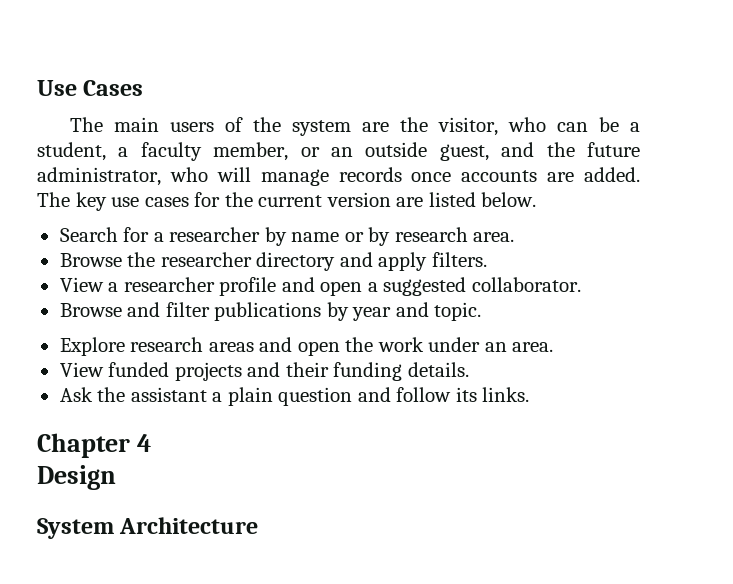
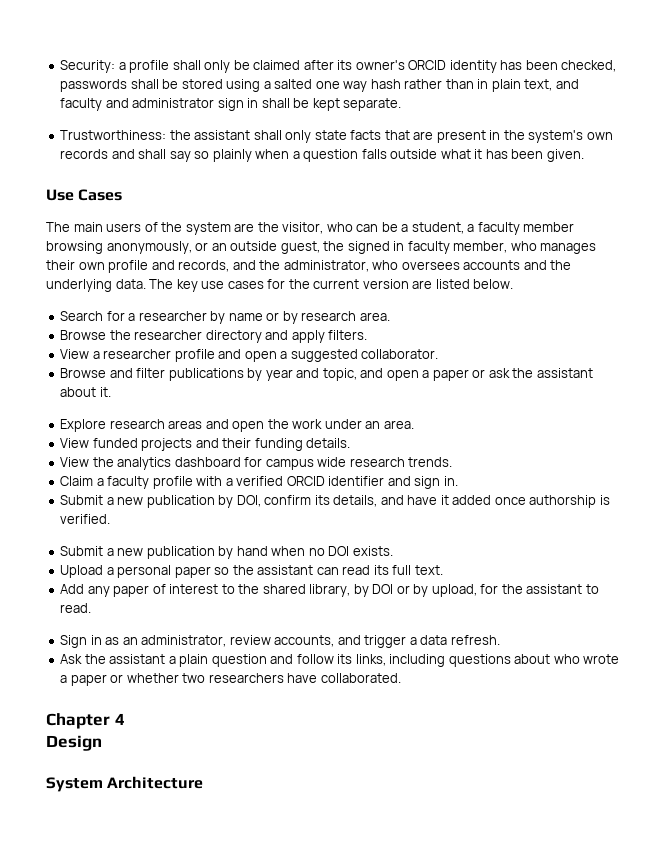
(37, 88) none -> [60,60,617,73] [60,79,579,92] [60,98,402,111] [60,130,613,143] [60,149,584,162] Security: a profile shall only be claimed after its owner's ORCID identity has been checked, passwords shall be stored using a salted one way hash rather than in plain text, and faculty and administrator sign in shall be kept separate. // Trustworthiness: the assistant shall only state facts that are present in the system's own records and shall say so plainly when a question falls outside what it has been given. //
[213,142,289,161] member, -> [523,222,575,232] [46,241,192,254] member browsing anonymously,
[501,142,640,157] and the future -> [323,241,597,254] [46,260,281,273] the signed in faculty member, who manages their own profile and records, and the
[216,167,640,186] will manage records once accounts are added. -> [401,260,572,270] [46,279,146,292] oversees accounts and the underlying data.
[434,302,482,321] topic. -> [322,368,593,381] [60,387,111,397] topic, and open a paper or ask the assistant about it.
(469, 369) none -> [60,457,453,470] [60,476,458,489] [60,495,610,508] [60,514,111,524] [60,546,393,559] [60,565,443,578] [60,584,599,597] [60,603,92,613] [60,635,500,648] // View the analytics dashboard for campus wide research trends. // Claim a faculty profile with a verified ORCID identifier and sign in. // Submit a new publication by DOI, confirm its details, and have it added once authorship is verified. // Submit a new publication by hand when no DOI exists. // Upload a personal paper so the assistant can read its full text. // Add any paper of interest to the shared library, by DOI or by upload, for the assistant to read. // Sign in as an administrator, review accounts, and trigger a data refresh.
[482,387,530,402] links. -> [355,654,620,667] [60,673,401,686] links, including questions about who wrote a paper or whether two researchers have collaborated.

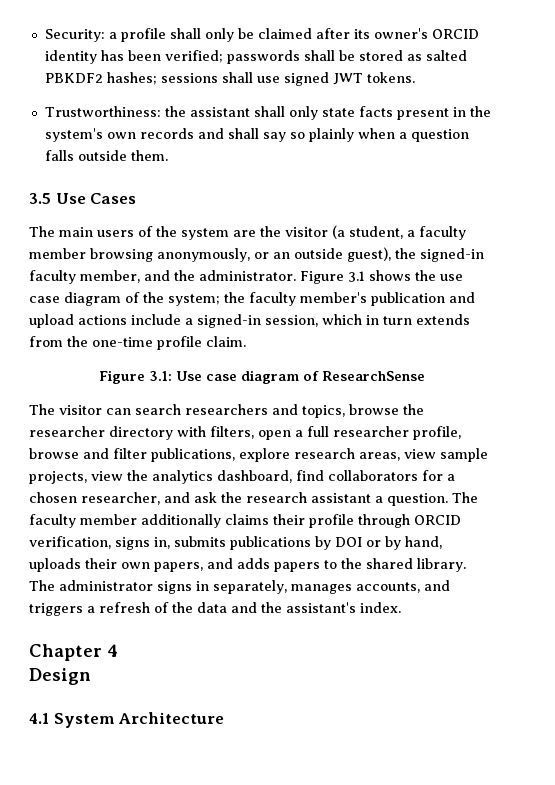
[561,60,617,72] checked, -> [164,50,223,63] verified;
[226,79,579,92] [60,98,402,111] using a salted one way hash rather than in plain text, and faculty and administrator sign in shall be kept separate. -> [406,50,467,61] [44,72,415,86] as salted PBKDF2 hashes; sessions shall use signed JWT tokens.
[384,130,434,140] that are -> (393, 111) none
[440,149,584,162] what it has been given. // -> [130,150,168,161] [29,193,51,204] them. // 3.5
[282,222,409,234] visitor, who can be a -> [285,225,345,239] visitor (a
[280,241,597,254] [46,260,572,273] [46,279,514,292] [60,311,390,324] [60,330,368,343] [60,349,439,362] [60,368,593,381] [60,387,111,397] [60,419,414,432] [60,438,351,451] [60,457,453,470] [60,476,458,489] [60,495,610,508] [60,514,111,524] [60,546,393,559] [60,565,443,578] [60,584,599,597] [60,603,92,613] [60,635,500,648] [60,654,620,667] [60,673,401,686] guest, the signed in faculty member, who manages their own profile and records, and the administrator, who oversees accounts and the underlying data. The key use cases for the current version are listed below. // Search for a researcher by name or by research area. // Browse the researcher directory and apply filters. // View a researcher profile and open a suggested collaborator. // Browse and filter publications by year and topic, and open a paper or ask the assistant about it. // Explore research areas and open the work under an area. // View funded projects and their funding details. // View the analytics dashboard for campus wide research trends. // Claim a faculty profile with a verified ORCID identifier and sign in. // Submit a new publication by DOI, confirm its details, and have it added once authorship is verified. // Submit a new publication by hand when no DOI exists. // Upload a personal paper so the assistant can read its full text. // Add any paper of interest to the shared library, by DOI or by upload, for the assistant to read. // Sign in as an administrator, review accounts, and trigger a data refresh. // Ask the assistant a plain question and follow its links, including questions about who wrote a paper or whether two researchers have collaborated. -> [347,247,484,262] [29,270,463,284] [29,292,475,306] [29,314,470,328] [29,336,246,350] [99,370,425,384] [29,404,424,418] [29,426,461,440] [29,448,488,462] [29,470,455,484] [29,492,478,506] [29,514,461,528] [29,536,442,550] [29,558,466,572] [29,580,450,594] [29,602,401,616] guest), the signed-in faculty member, and the administrator. Figure 3.1 shows the use case diagram of the system; the faculty member's publication and upload actions include a signed-in session, which in turn extends from the one-time profile claim. // Figure 3.1: Use case diagram of ResearchSense // The visitor can search researchers and topics, browse the researcher directory with filters, open a full researcher profile, browse and filter publications, explore research areas, view sample projects, view the analytics dashboard, find collaborators for a chosen researcher, and ask the research assistant a question. The faculty member additionally claims their profile through ORCID verification, signs in, submits publications by DOI or by hand, uploads their own papers, and adds papers to the shared library. The administrator signs in separately, manages accounts, and triggers a refresh of the data and the assistant's index.
(102, 743) none -> [29,713,49,724] 4.1

